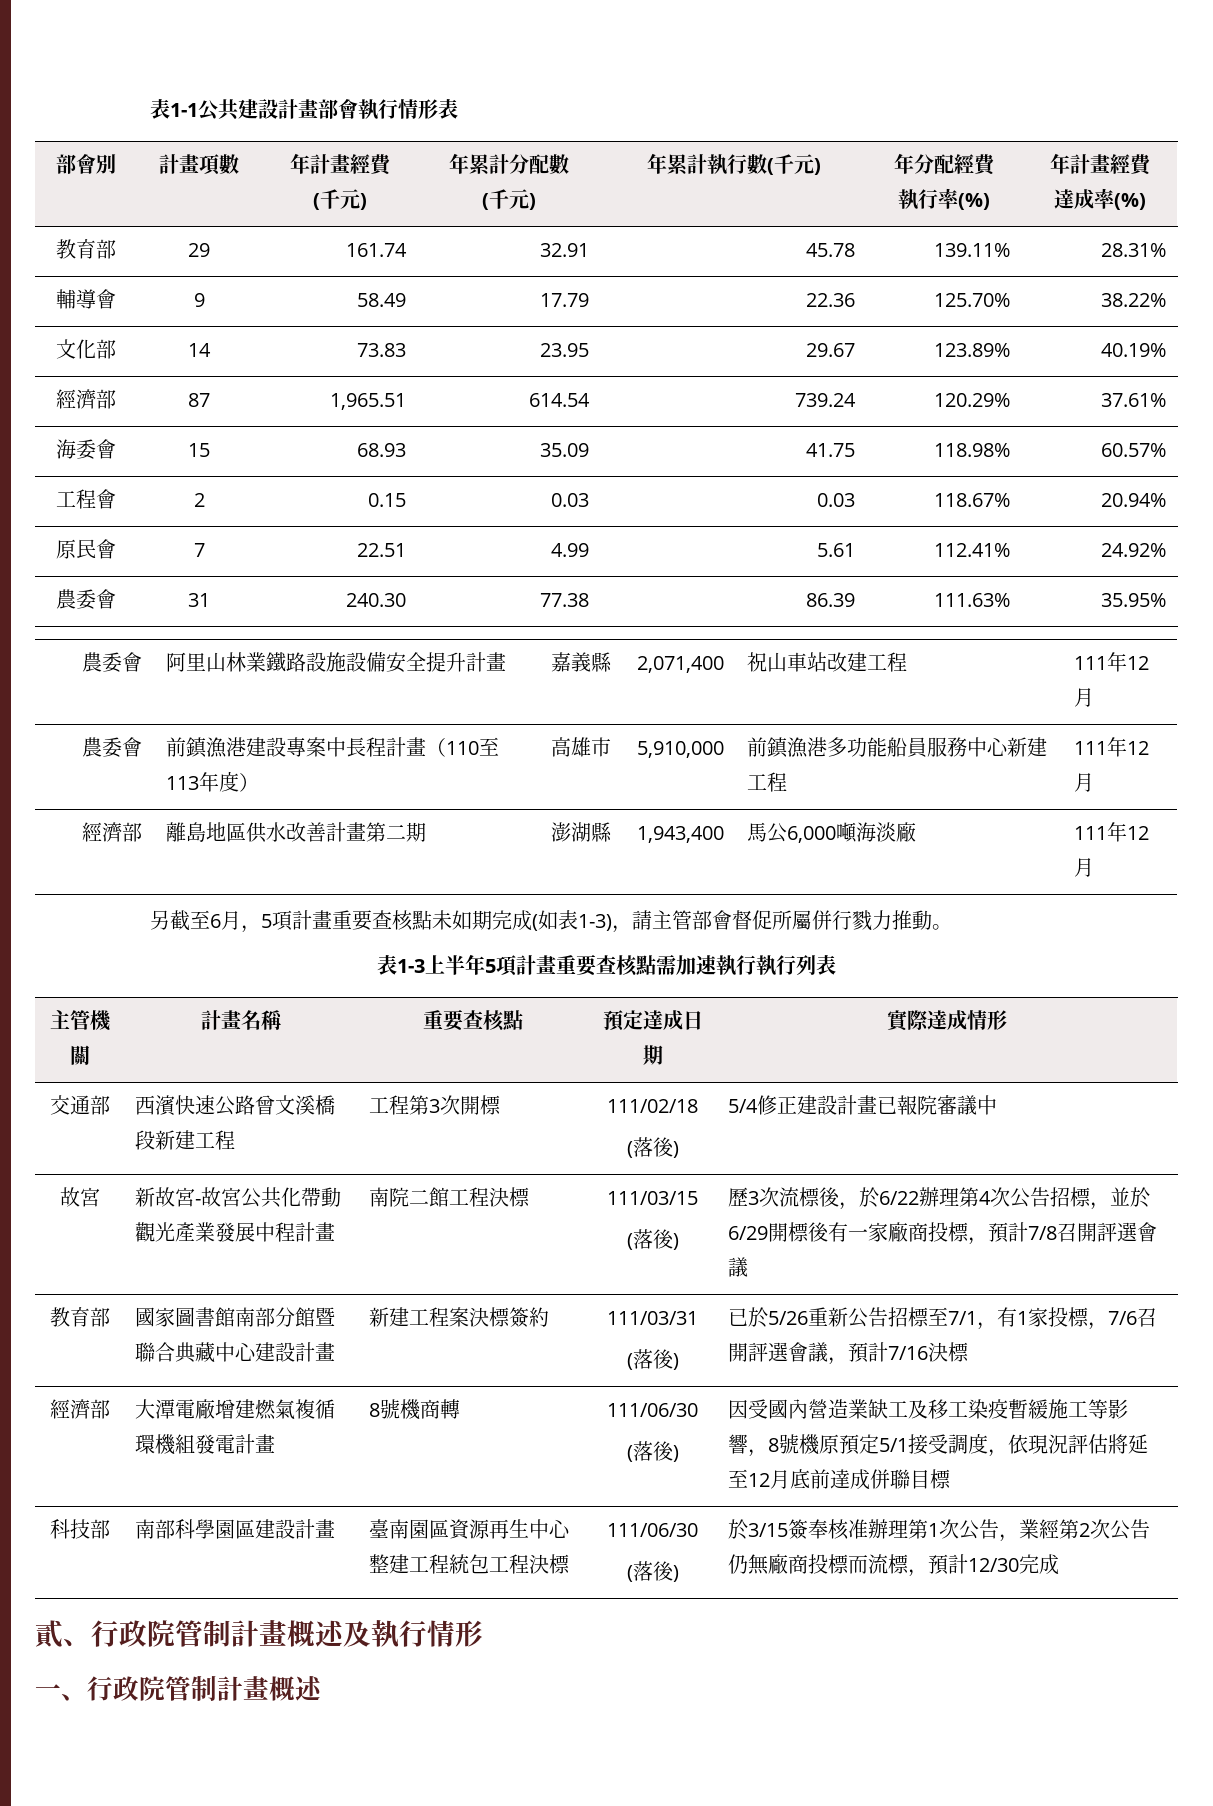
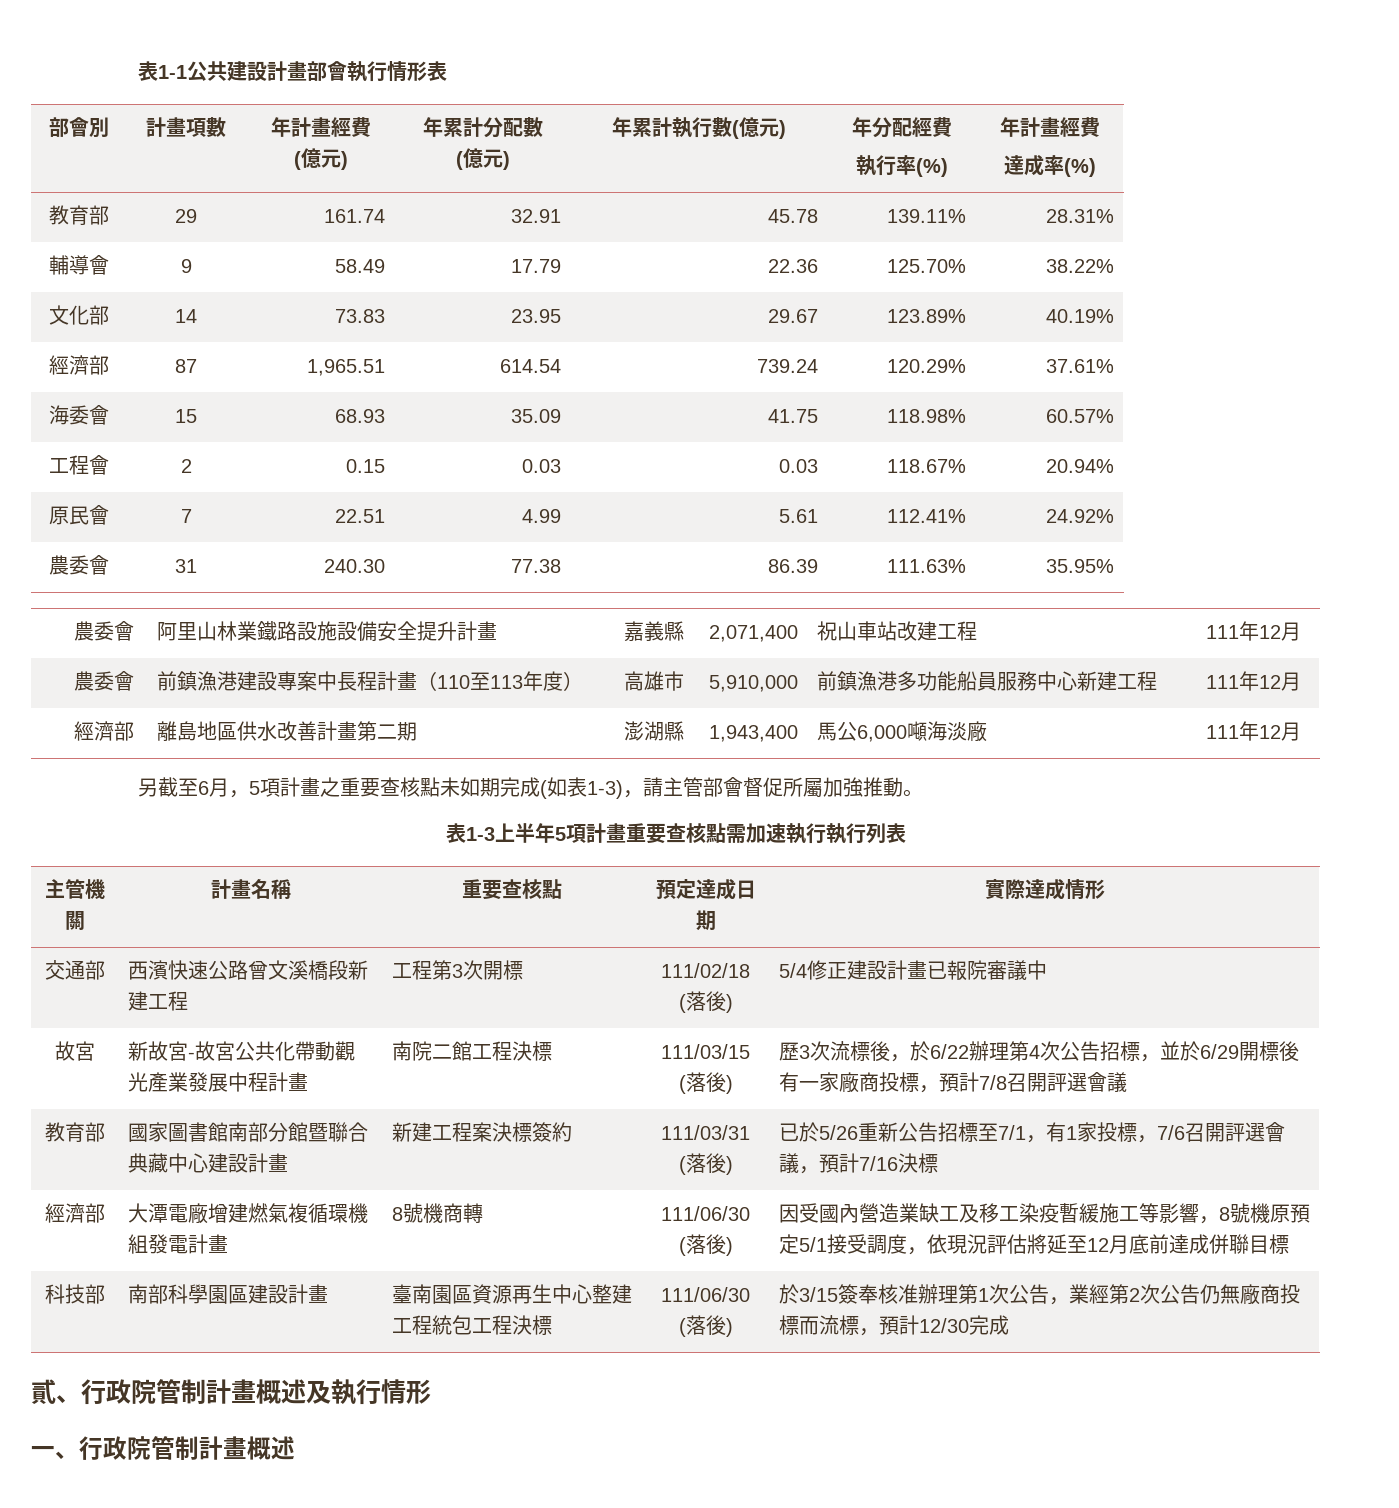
[320,189,340,209] 千 -> [300,148,321,168] 億
[489,189,509,209] 千 -> [462,148,483,168] 億
[773,154,794,174] 千 -> [739,117,759,137] 億
(333, 919) none -> [320,777,341,797] 之
[812,910,893,931] 併行戮力 -> [823,777,864,797] 加強

